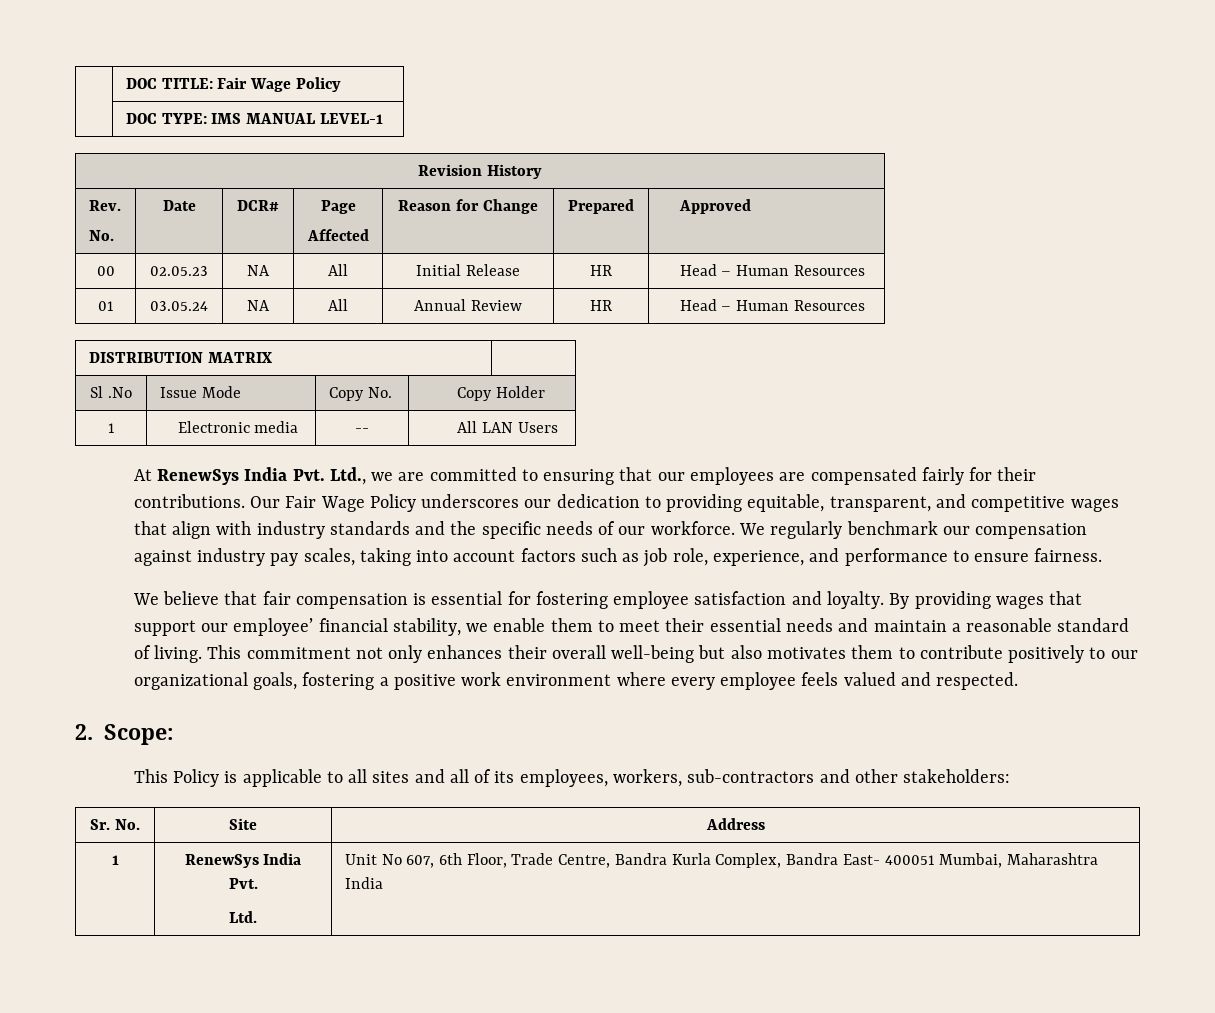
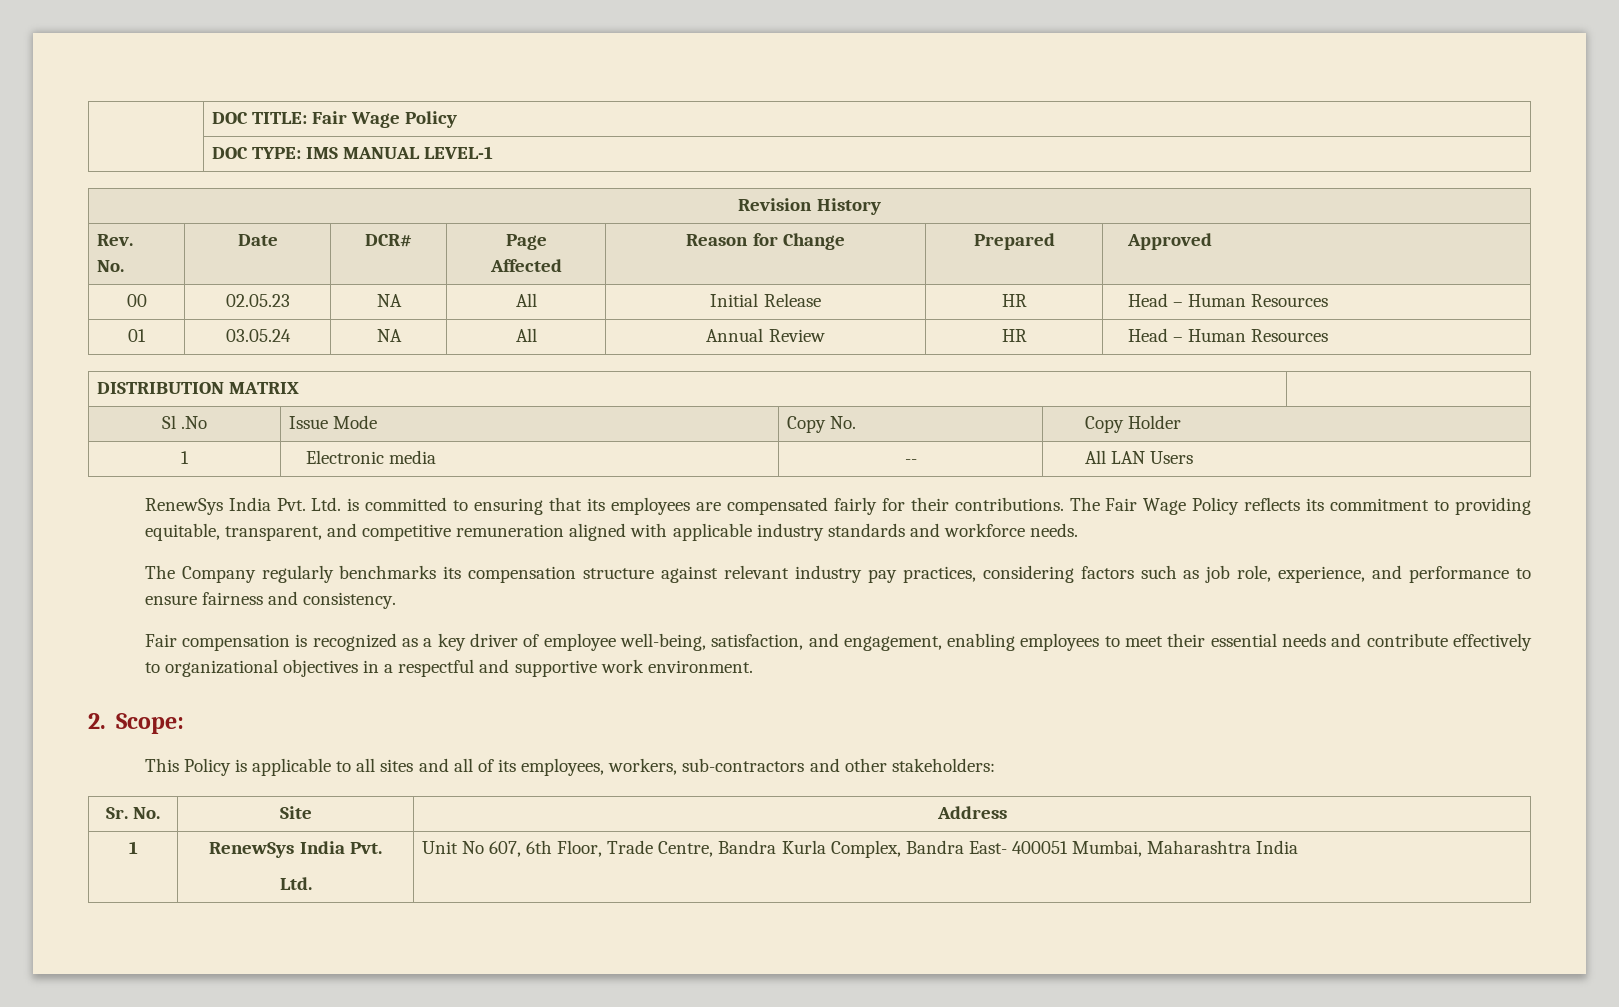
[133,467,425,485] At RenewSys India Pvt. Ltd., we are -> [144,497,360,515] RenewSys India Pvt. Ltd. is
[657,472,685,481] our -> [587,498,606,511] its
[250,494,640,512] Our Fair Wage Policy underscores our dedication -> [1069,497,1430,515] The Fair Wage Policy reflects its commitment
[1070,499,1119,512] [133,521,1088,539] [133,548,516,566] wages that align with industry standards and the specific needs of our workforce. We regularly benchmark our compensation against industry pay scales, taking into account -> [456,523,1079,541] [144,565,1074,583] remuneration aligned with applicable industry standards and workforce needs. // The Company regularly benchmarks its compensation structure against relevant industry pay practices, considering
[1034,548,1103,562] [132,591,1083,609] [133,618,593,636] fairness. // We believe that fair compensation is essential for fostering employee satisfaction and loyalty. By providing wages that support our employee’ financial stability, we enable them -> [201,591,397,609] [144,633,1100,651] fairness and consistency. // Fair compensation is recognized as a key driver of employee well-being, satisfaction, and engagement, enabling employees
[873,618,1130,632] [133,645,1138,663] [133,672,1019,690] maintain a reasonable standard of living. This commitment not only enhances their overall well-being but also motivates them to contribute positively to our organizational goals, fostering a positive work environment where every employee feels valued and respected. -> [1366,633,1532,651] [144,659,753,677] contribute effectively to organizational objectives in a respectful and supportive work environment.

